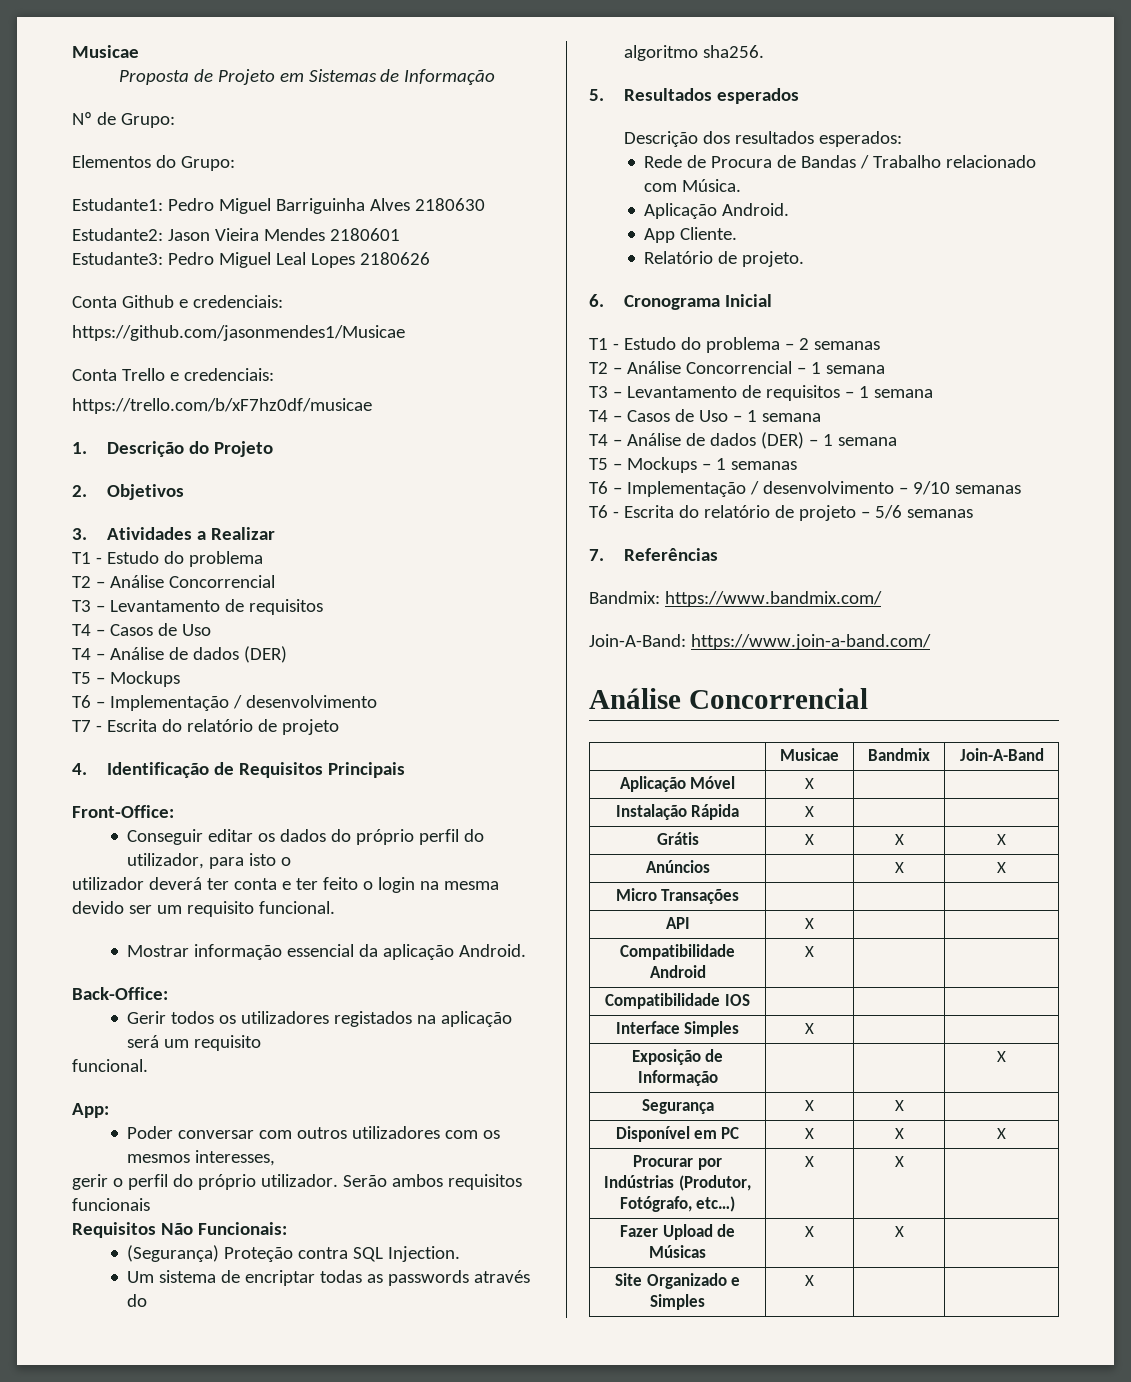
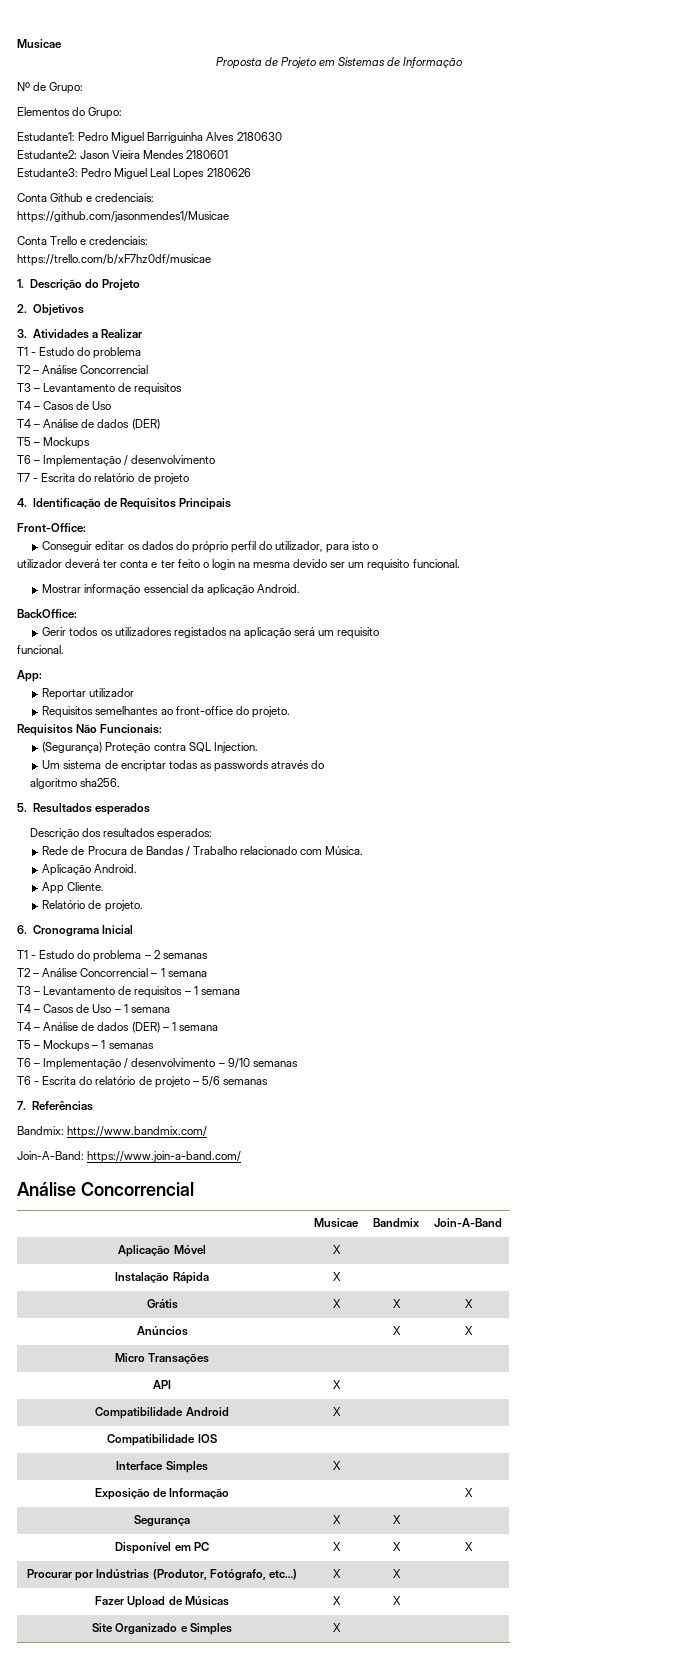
[72,987,168,1000] Back-Office: -> [17,609,77,618] BackOffice:
[127,1126,501,1139] [127,1150,276,1166] [72,1174,522,1190] [72,1198,150,1211] Poder conversar com outros utilizadores com os mesmos interesses, // gerir o perfil do próprio utilizador. Serão ambos requisitos funcionais -> [42,688,135,700] [42,706,290,718] Reportar utilizador // Requisitos semelhantes ao front-office do projeto.

